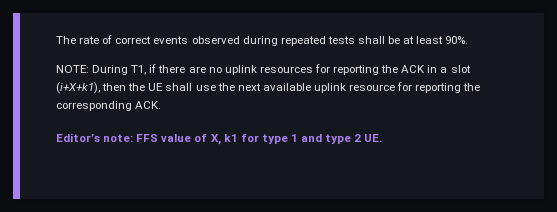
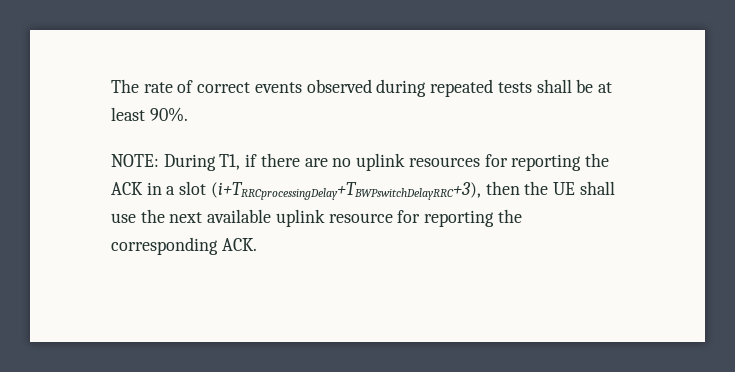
[56,82,100,94] (i+X+k1), -> [210,182,481,200] (i+TRRCprocessingDelay+TBWPswitchDelayRRC+3),
[56,133,383,145] // Editor’s note: FFS value of X, k1 for type 1 and type 2 UE. -> (257, 244) none

